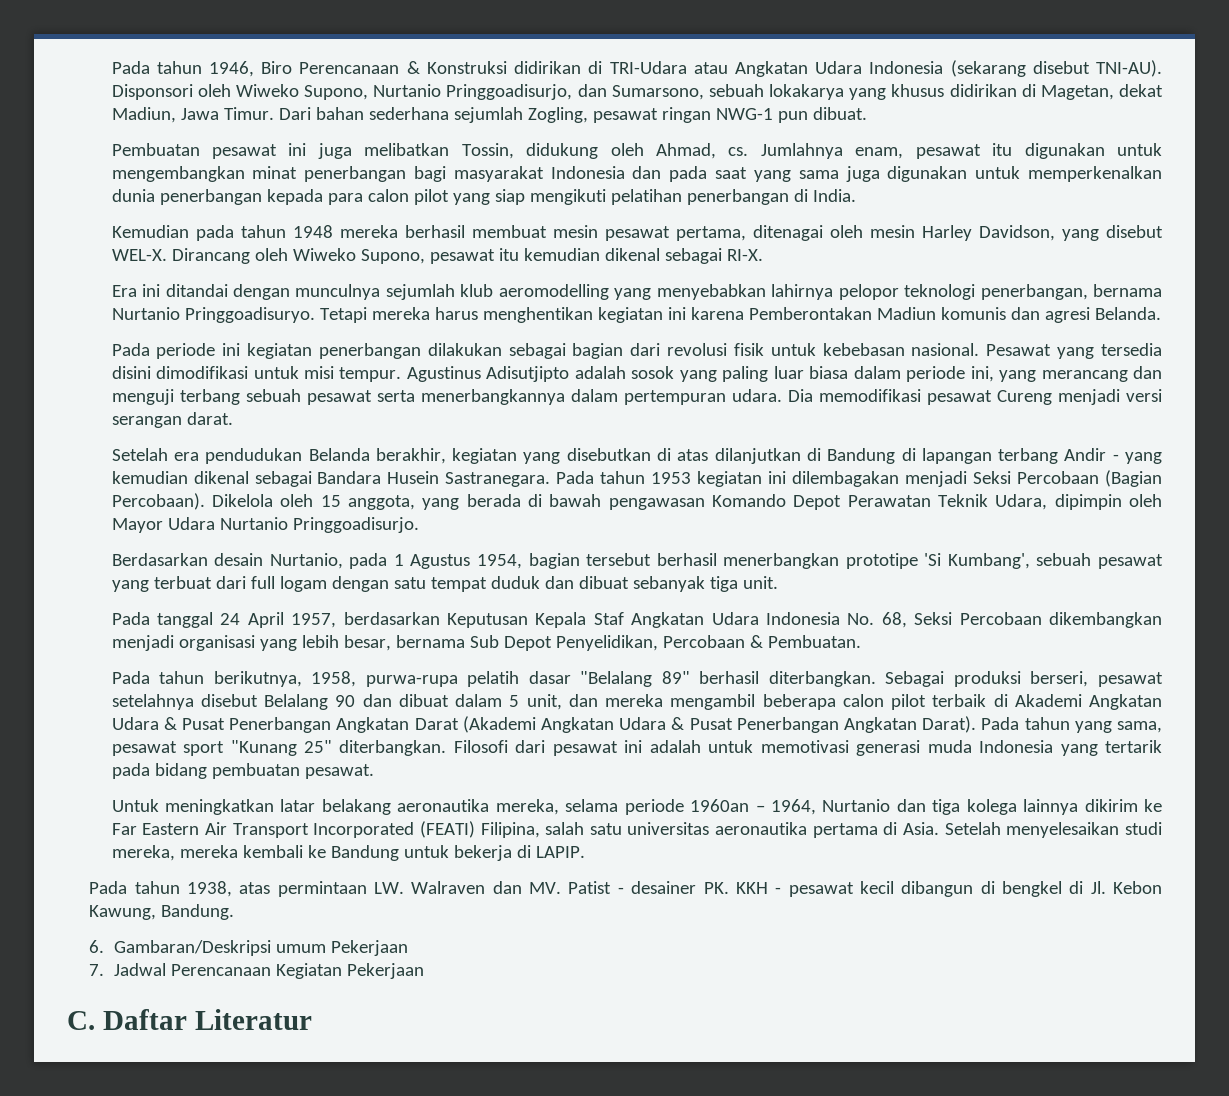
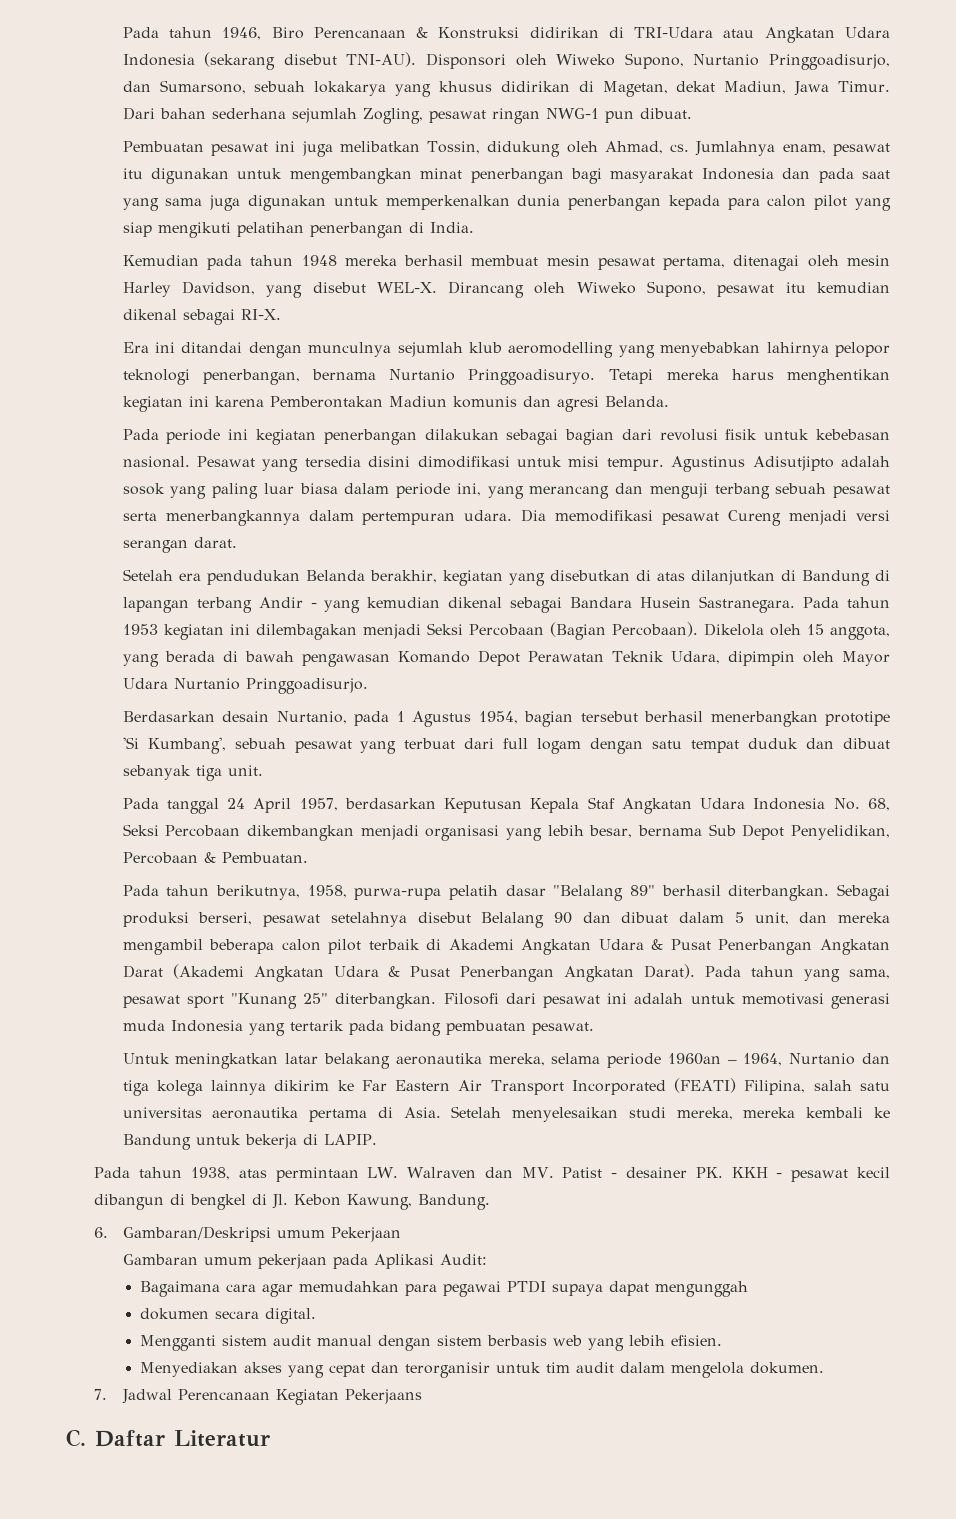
(408, 948) none -> [122,1254,487,1269] [140,1280,749,1297] [140,1308,317,1324] [140,1335,723,1351] [140,1362,825,1378] // Gambaran umum pekerjaan pada Aplikasi Audit: // Bagaimana cara agar memudahkan para pegawai PTDI supaya dapat mengunggah // dokumen secara digital. // Mengganti sistem audit manual dengan sistem berbasis web yang lebih efisien. // Menyediakan akses yang cepat dan terorganisir untuk tim audit dalam mengelola dokumen.
[346,963,424,979] Pekerjaan -> [344,1389,422,1404] Pekerjaans

